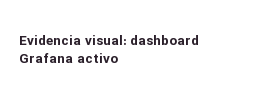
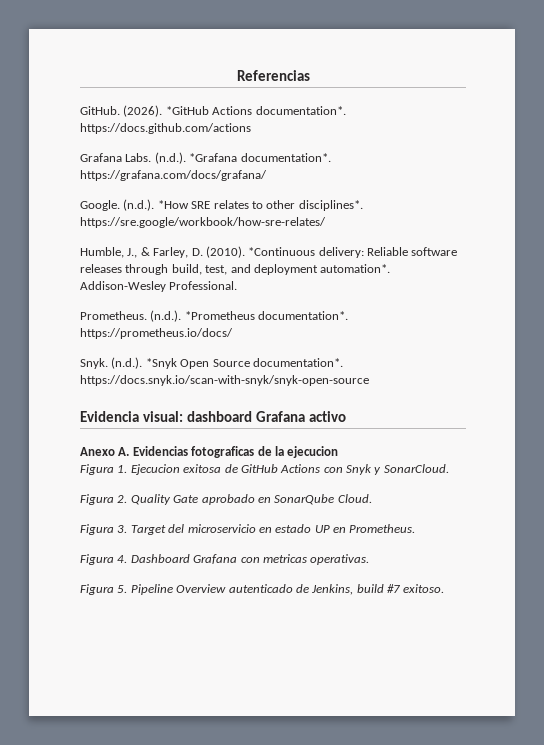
(19, 40) none -> [236,70,310,81] [80,105,346,117] [80,123,251,134] [80,152,331,164] [80,170,267,181] [80,199,363,211] [80,217,326,228] [80,246,458,258] [80,264,391,275] [80,281,238,292] [80,310,349,322] [80,328,233,339] [80,357,343,369] [80,375,369,386] Referencias // GitHub. (2026). *GitHub Actions documentation*. https://docs.github.com/actions // Grafana Labs. (n.d.). *Grafana documentation*. https://grafana.com/docs/grafana/ // Google. (n.d.). *How SRE relates to other disciplines*. https://sre.google/workbook/how-sre-relates/ // Humble, J., & Farley, D. (2010). *Continuous delivery: Reliable software releases through build, test, and deployment automation*. Addison-Wesley Professional. // Prometheus. (n.d.). *Prometheus documentation*. https://prometheus.io/docs/ // Snyk. (n.d.). *Snyk Open Source documentation*. https://docs.snyk.io/scan-with-snyk/snyk-open-source //
(118, 58) none -> [80,446,339,458] [80,464,449,475] [80,494,372,505] [80,524,416,535] [80,554,370,565] [80,584,445,595] // Anexo A. Evidencias fotograficas de la ejecucion // Figura 1. Ejecucion exitosa de GitHub Actions con Snyk y SonarCloud. // Figura 2. Quality Gate aprobado en SonarQube Cloud. // Figura 3. Target del microservicio en estado UP en Prometheus. // Figura 4. Dashboard Grafana con metricas operativas. // Figura 5. Pipeline Overview autenticado de Jenkins, build #7 exitoso.

